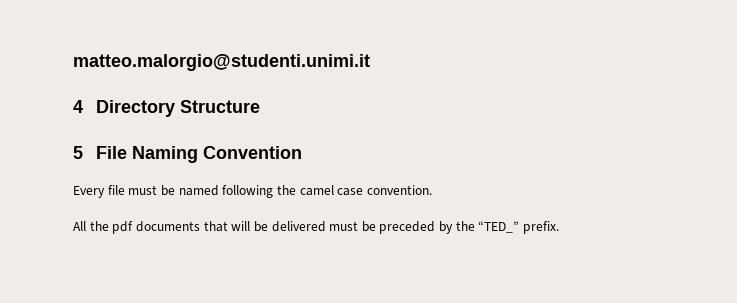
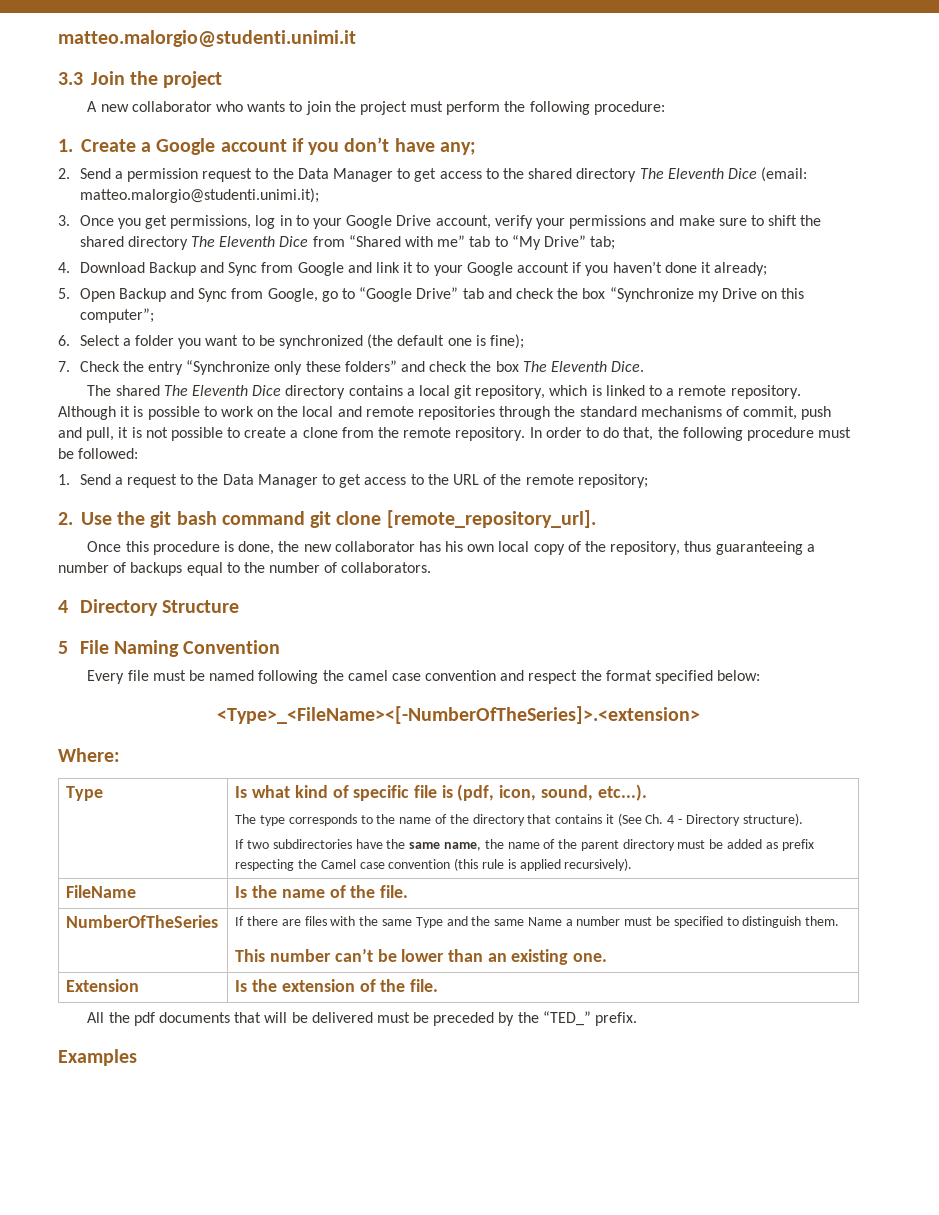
(370, 62) none -> [58,71,223,88] [87,101,665,115] [58,137,476,155] [58,167,808,182] [79,188,319,203] [58,215,822,229] [79,235,616,250] [58,261,768,276] [58,287,805,302] [79,308,154,323] [58,334,524,349] [58,360,645,375] [87,385,801,399] [58,406,832,420] [58,427,852,441] [58,448,139,459] [58,474,648,488] [58,510,596,528] [87,541,815,555] [58,562,432,576] // 3.3 Join the project // A new collaborator who wants to join the project must perform the following procedure: // 1. Create a Google account if you don’t have any; // 2. Send a permission request to the Data Manager to get access to the shared directory The Eleventh Dice (email: matteo.malorgio@studenti.unimi.it); // 3. Once you get permissions, log in to your Google Drive account, verify your permissions and make sure to shift the shared directory The Eleventh Dice from “Shared with me” tab to “My Drive” tab; // 4. Download Backup and Sync from Google and link it to your Google account if you haven’t done it already; // 5. Open Backup and Sync from Google, go to “Google Drive” tab and check the box “Synchronize my Drive on this computer”; // 6. Select a folder you want to be synchronized (the default one is fine); // 7. Check the entry “Synchronize only these folders” and check the box The Eleventh Dice. // The shared The Eleventh Dice directory contains a local git repository, which is linked to a remote repository. Although it is possible to work on the local and remote repositories through the standard mechanisms of commit, push and pull, it is not possible to create a clone from the remote repository. In order to do that, the following procedure must be followed: // 1. Send a request to the Data Manager to get access to the URL of the remote repository; // 2. Use the git bash command git clone [remote_repository_url]. // Once this procedure is done, the new collaborator has his own local copy of the repository, thus guaranteeing a number of backups equal to the number of collaborators.
[366,185,432,195] convention. -> [425,670,761,684] [217,706,700,724] [58,748,120,762] [66,786,104,801] [235,784,647,801] [235,813,803,826] [235,839,814,851] [235,858,633,871] [66,885,137,898] [235,885,408,898] [66,915,219,928] [235,916,840,928] [235,948,608,965] [66,979,140,992] [235,979,438,992] convention and respect the format specified below: // <Type>_<FileName><[-NumberOfTheSeries]>.<extension> // Where: // Type | Is what kind of specific file is (pdf, icon, sound, etc...). // The type corresponds to the name of the directory that contains it (See Ch. 4 - Directory structure). // If two subdirectories have the same name, the name of the parent directory must be added as prefix respecting the Camel case convention (this rule is applied recursively). // FileName | Is the name of the file. // NumberOfTheSeries | If there are files with the same Type and the same Name a number must be specified to distinguish them. // This number can’t be lower than an existing one. // Extension | Is the extension of the file.
(560, 227) none -> [58,1049,137,1066] // Examples

